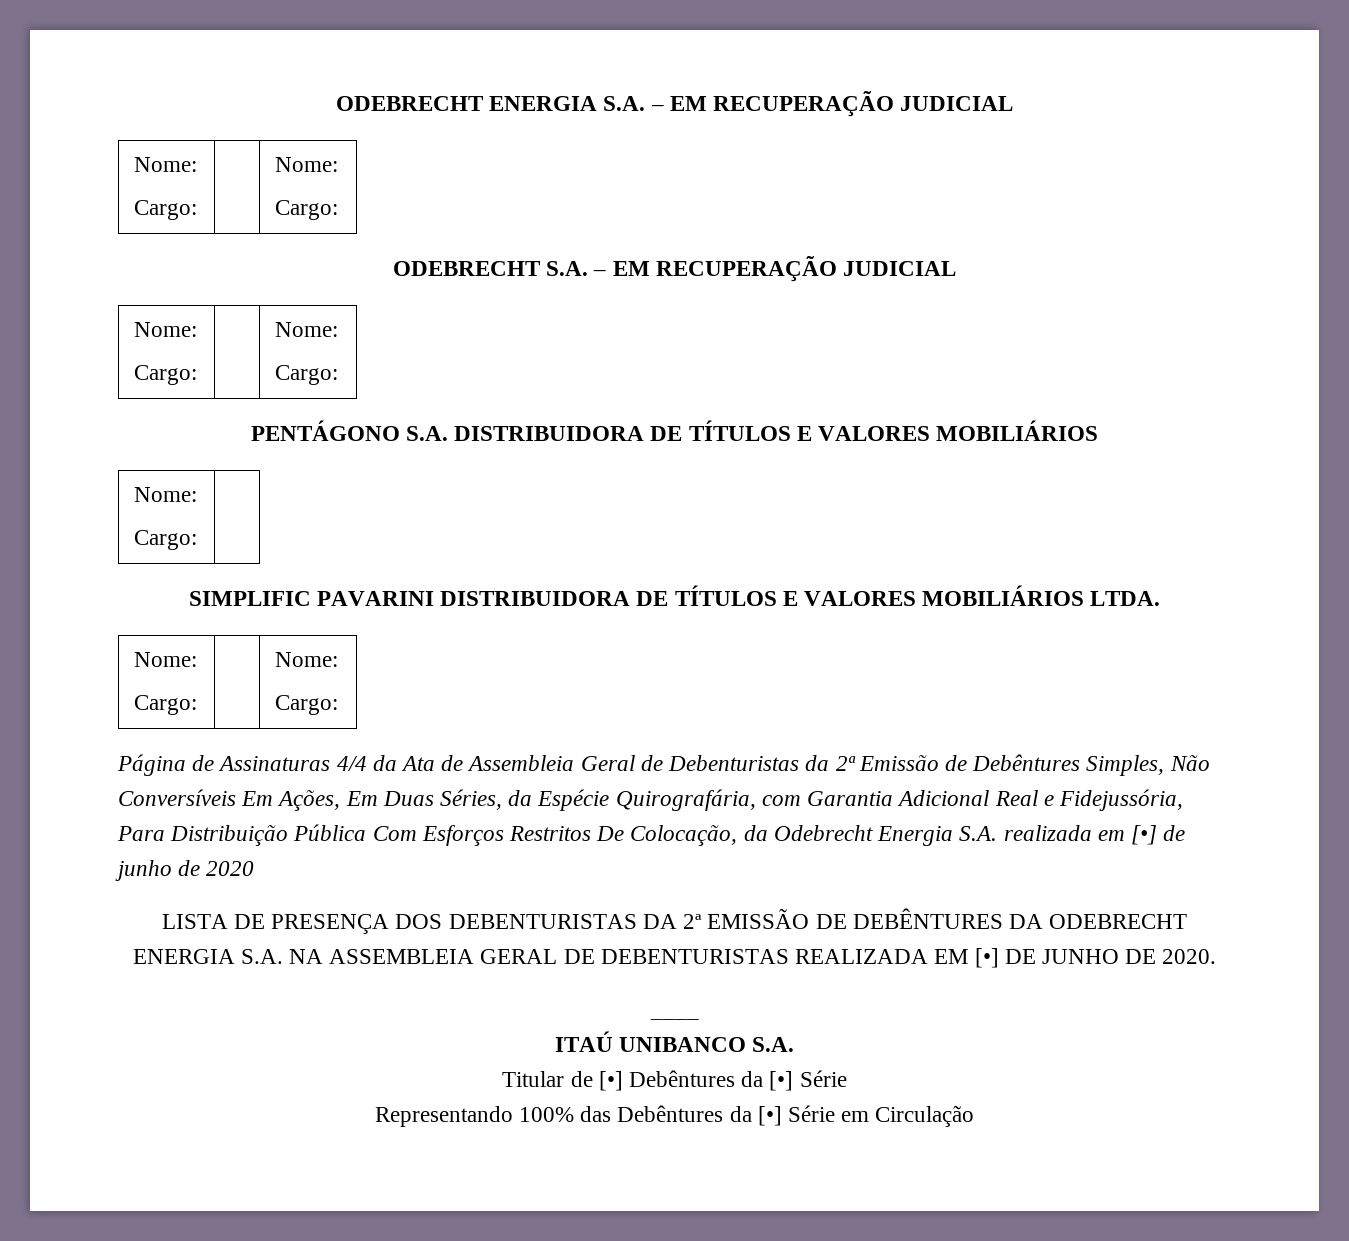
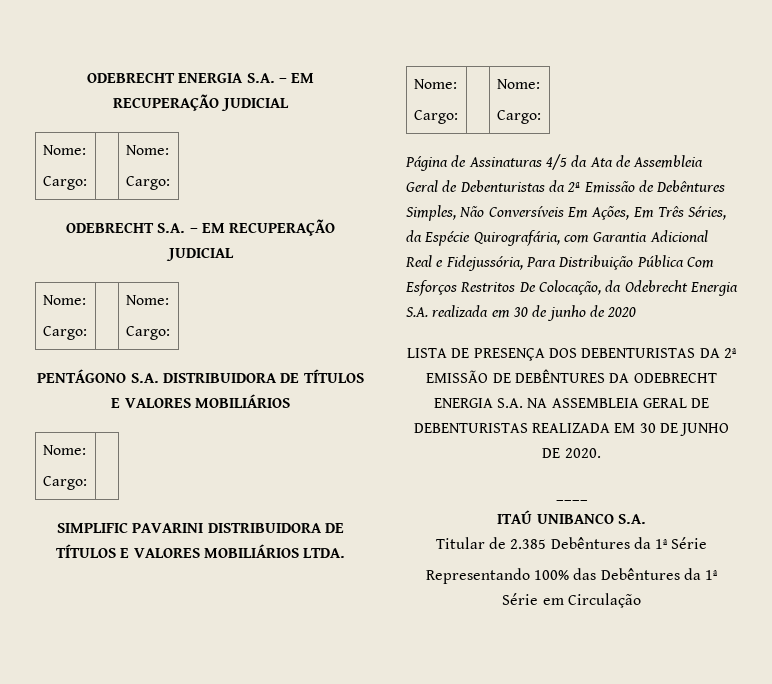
[336,756,367,771] 4/4 -> [545,154,567,170] 4/5
[382,791,434,806] Duas -> [657,206,684,217] Três
[1130,825,1157,845] [•] -> [512,307,528,317] 30
[974,948,999,968] [•] -> [639,423,656,433] 30
[598,1070,794,1091] [•] Debêntures da [•] -> [510,537,669,549] 2.385 Debêntures da 1ª
[757,1106,782,1126] [•] -> [705,570,719,580] 1ª

